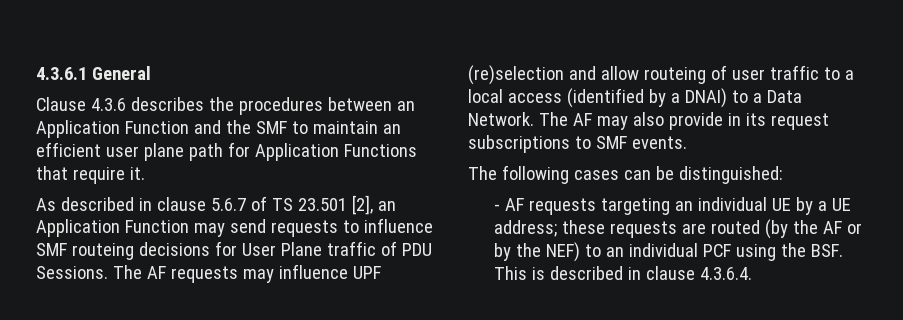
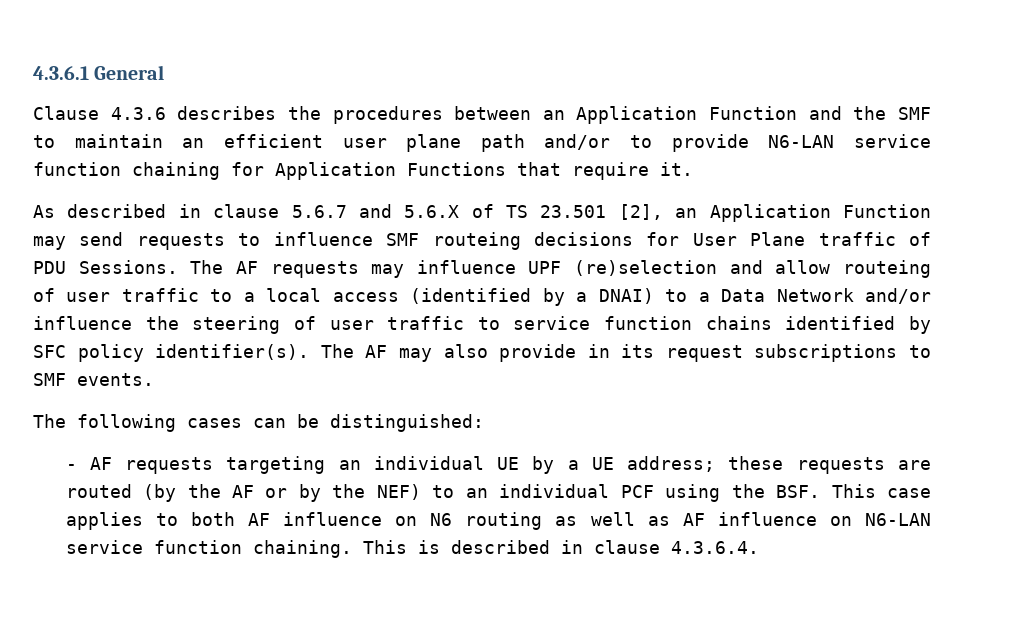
(223, 152) none -> [544,134,931,152] [33,162,220,180] and/or to provide N6-LAN service function chaining
(246, 204) none -> [358,204,460,218] and 5.6.X
[468,112,534,126] Network. -> [776,288,932,304] [33,316,931,334] [33,344,310,362] Network and/or influence the steering of user traffic to service function chains identified by SFC policy identifier(s).
(528, 273) none -> [887,488,932,498] [65,512,931,530] [65,540,407,558] case applies to both AF influence on N6 routing as well as AF influence on N6-LAN service function chaining. This

